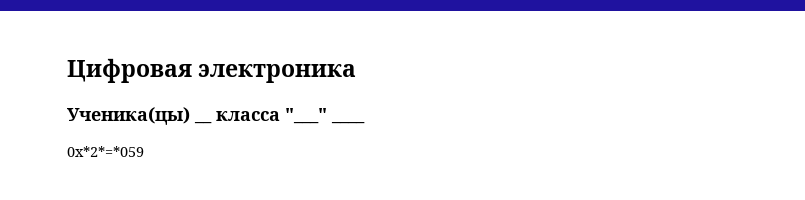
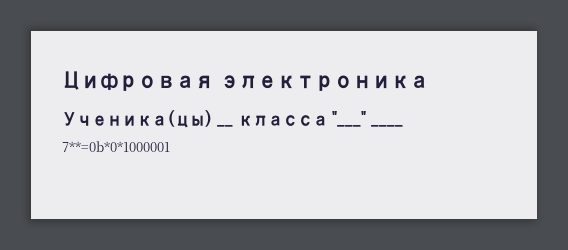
[67,146,144,157] 0x*2*=*059 -> [62,141,170,152] 7**=0b*0*1000001

